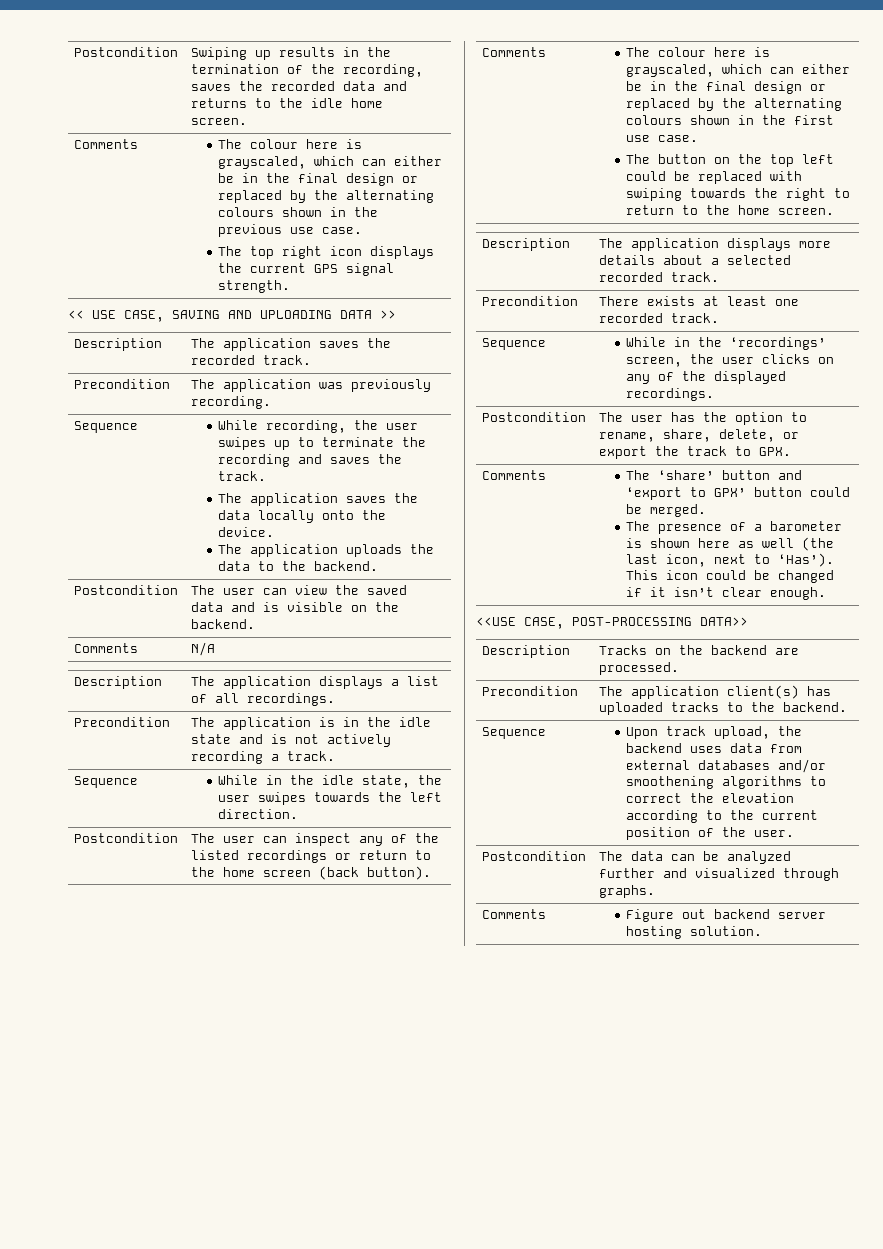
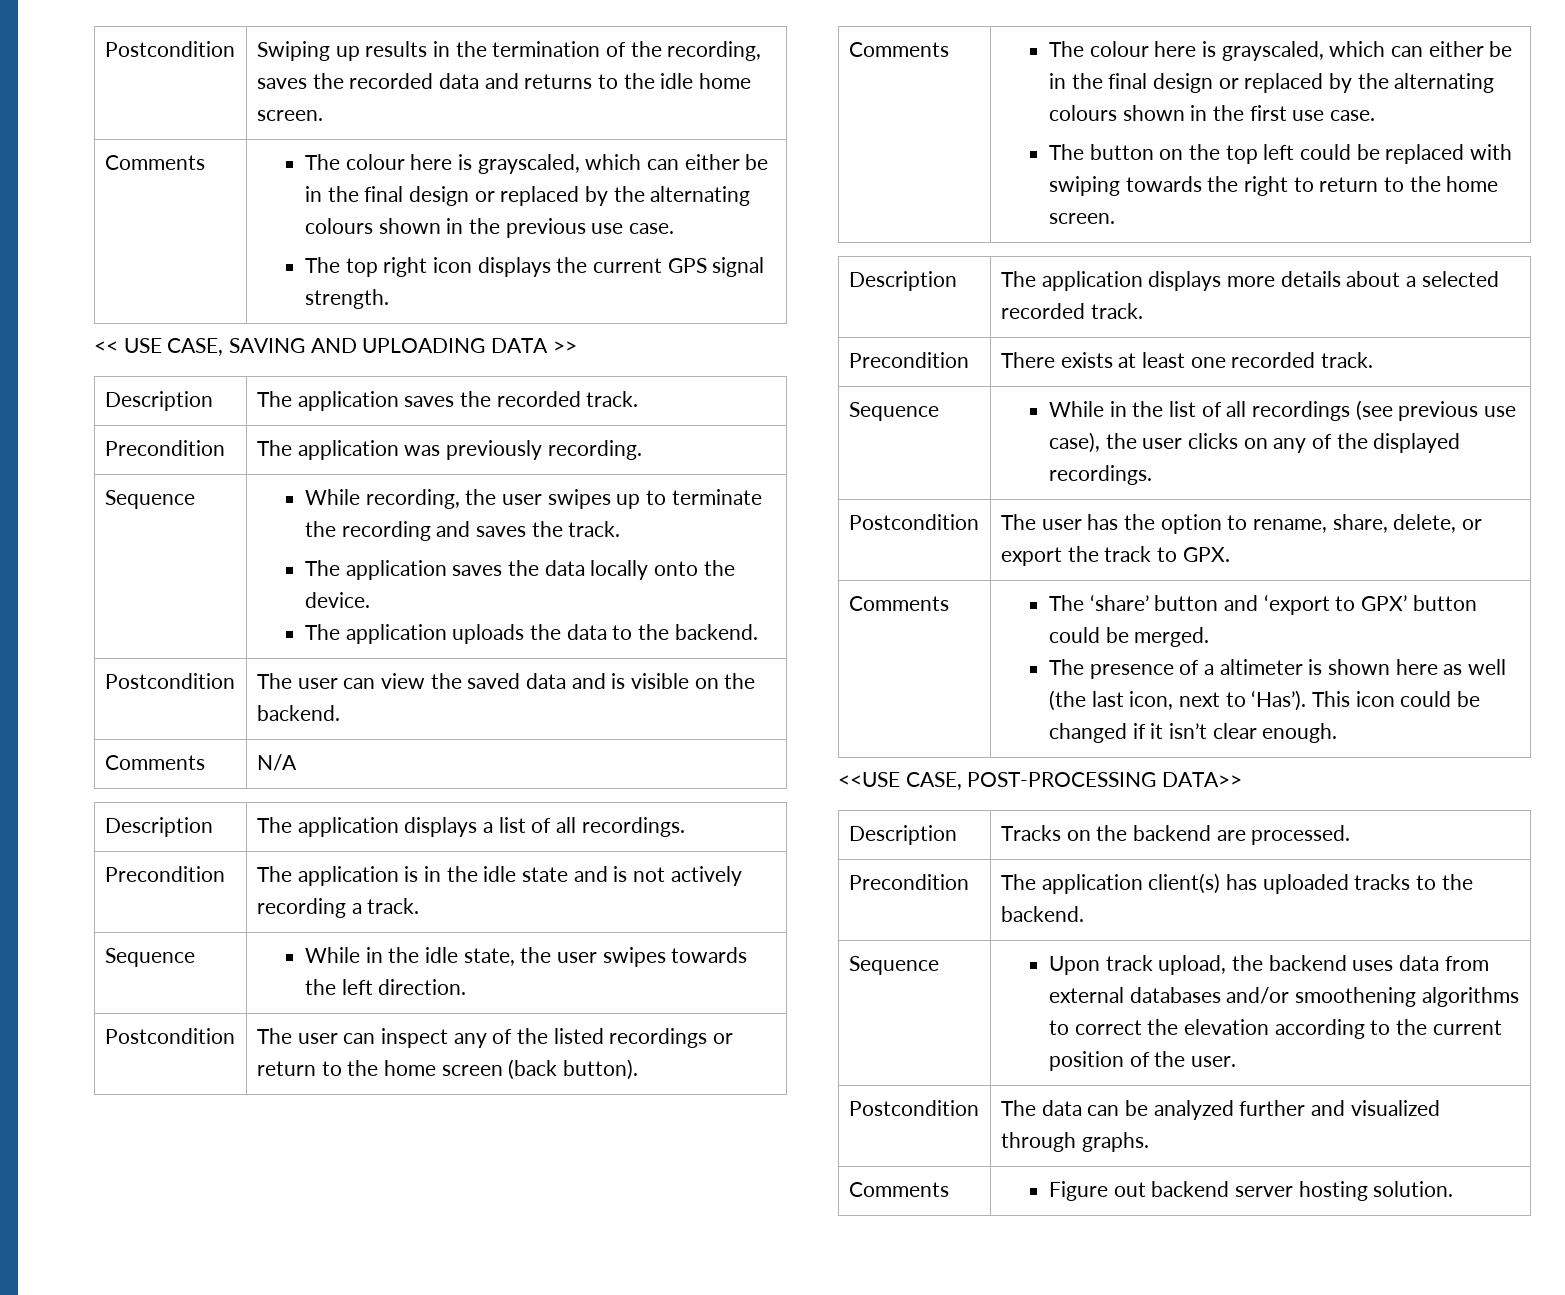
[730,337,827,350] [626,357,683,367] ‘recordings’ screen, -> [1168,400,1516,421] [1048,432,1100,453] list of all recordings (see previous use case),
[770,521,843,531] barometer -> [1219,659,1303,675] altimeter

